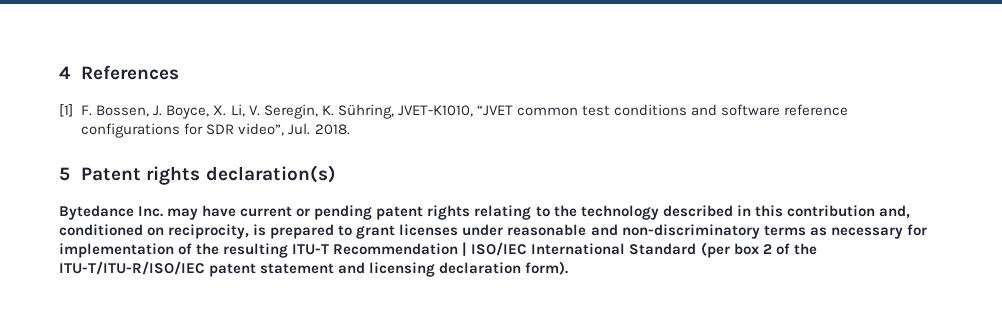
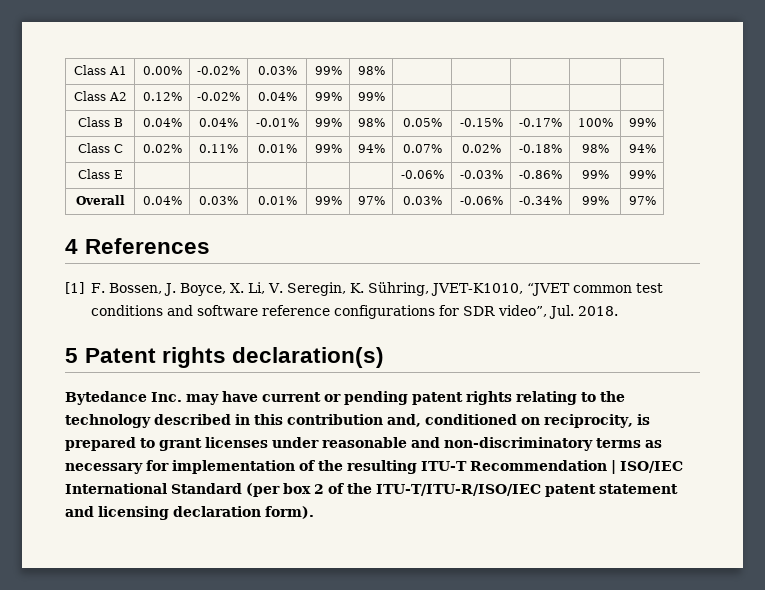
(59, 72) none -> [73,65,127,75] [142,66,182,75] [197,66,240,75] [257,66,297,75] [314,66,342,75] [357,66,385,75] [73,91,127,101] [142,92,182,101] [197,92,240,101] [257,92,297,101] [314,92,342,101] [357,92,385,101] [77,117,123,127] [142,118,182,127] [199,118,238,127] [255,118,299,127] [314,118,342,127] [357,118,385,127] [402,118,442,127] [459,118,503,127] [518,118,562,127] [577,118,613,127] [628,118,656,127] [77,143,123,153] [142,144,182,153] [199,144,238,153] [257,144,297,153] [314,144,342,153] [357,144,385,153] [402,144,442,153] [461,144,501,153] [518,144,562,153] [581,144,609,153] [628,144,656,153] [77,169,123,179] [400,170,444,179] [459,170,503,179] [518,170,562,179] [581,170,609,179] [628,170,656,179] [75,195,125,205] [142,196,182,205] [199,196,238,205] [257,196,297,205] [314,196,342,205] [357,196,385,205] [402,196,442,205] [459,196,503,205] [518,196,562,205] [581,196,609,205] [628,196,656,205] Class A1 | 0.00% | -0.02% | 0.03% | 99% | 98% | | | | | // Class A2 | 0.12% | -0.02% | 0.04% | 99% | 99% | | | | | // Class B | 0.04% | 0.04% | -0.01% | 99% | 98% | 0.05% | -0.15% | -0.17% | 100% | 99% // Class C | 0.02% | 0.11% | 0.01% | 99% | 94% | 0.07% | 0.02% | -0.18% | 98% | 94% // Class E | | | | | | -0.06% | -0.03% | -0.86% | 99% | 99% // Overall | 0.04% | 0.03% | 0.01% | 99% | 97% | 0.03% | -0.06% | -0.34% | 99% | 97% //

